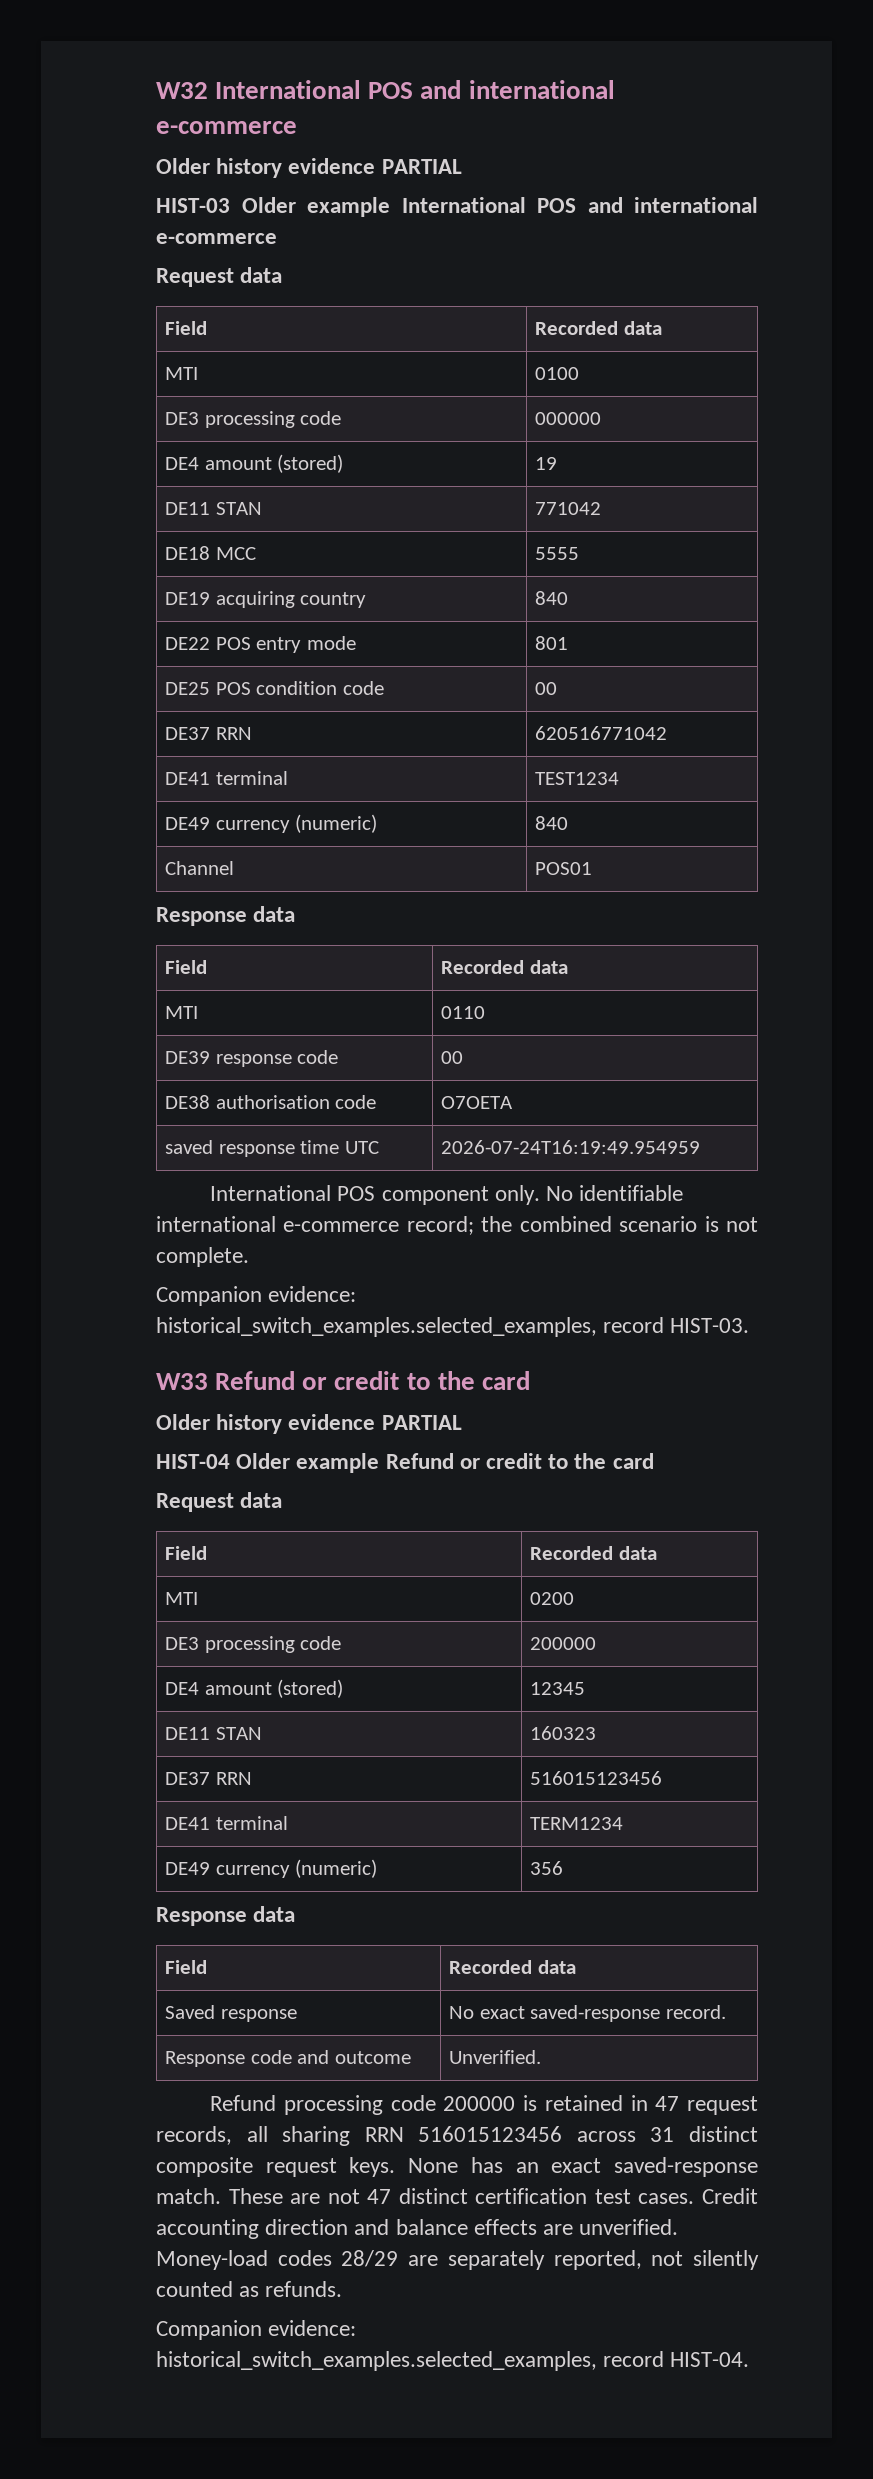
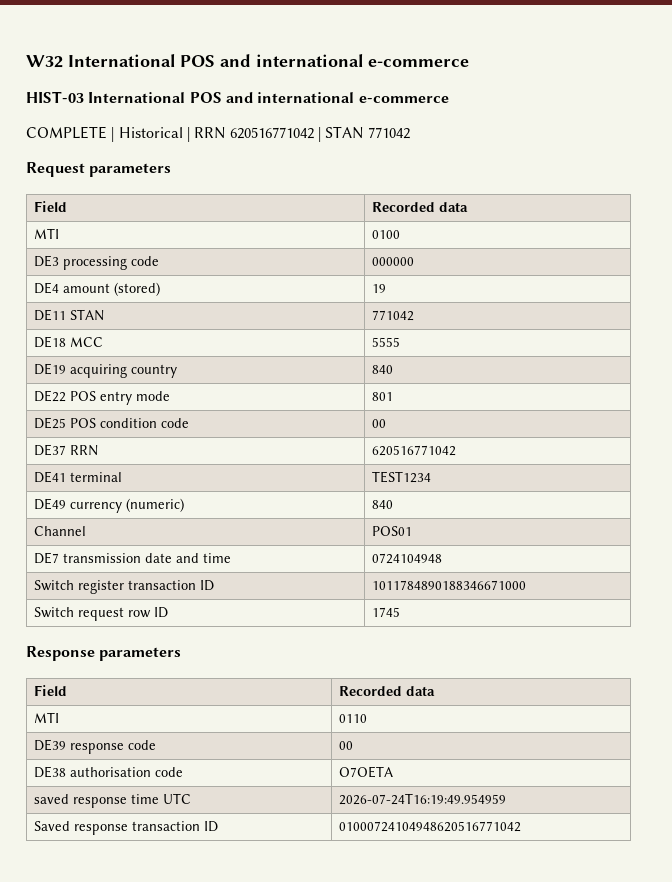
[156,158,462,178] // Older history evidence PARTIAL -> (469, 63) none
[241,197,758,217] [156,233,277,244] [156,267,283,287] Older example International POS and international e-commerce // Request data -> [88,92,449,103] [26,126,410,142] [26,162,172,177] International POS and international e-commerce // COMPLETE | Historical | RRN 620516771042 | STAN 771042 // Request parameters
[156,906,296,926] // Response data -> [33,552,231,564] [371,553,442,564] [33,580,214,594] [371,580,526,590] [33,607,168,621] [371,607,400,617] [26,646,182,661] // DE7 transmission date and time | 0724104948 // Switch register transaction ID | 1011784890188346671000 // Switch request row ID | 1745 // Response parameters
[210,1185,684,1205] [156,1216,759,1235] [156,1247,249,1267] [156,1286,357,1306] [156,1317,750,1337] [156,1371,530,1390] [156,1414,462,1434] [156,1453,654,1473] [156,1492,283,1512] [165,1546,208,1560] [530,1546,657,1560] [165,1592,199,1605] [530,1592,575,1605] [165,1636,342,1653] [530,1637,597,1650] [165,1679,344,1698] [530,1682,586,1695] [165,1727,262,1740] [530,1726,597,1740] [165,1772,252,1785] [530,1771,663,1785] [165,1816,288,1830] [530,1817,624,1830] [165,1859,378,1878] [530,1861,564,1875] [156,1906,296,1926] [165,1960,208,1974] [449,1960,576,1974] [165,2005,297,2022] [449,2005,727,2022] [165,2050,412,2067] [449,2050,542,2064] [210,2095,758,2115] [156,2126,758,2146] [156,2157,758,2177] [156,2188,758,2204] [156,2219,679,2239] [156,2250,759,2270] [156,2281,343,2297] [156,2320,357,2340] [156,2351,750,2371] // International POS component only. No identifiable international e-commerce record; the combined scenario is not complete. // Companion evidence: historical_switch_examples.selected_examples, record HIST-03. // W33 Refund or credit to the card // Older history evidence PARTIAL // HIST-04 Older example Refund or credit to the card // Request data // Field | Recorded data // MTI | 0200 // DE3 processing code | 200000 // DE4 amount (stored) | 12345 // DE11 STAN | 160323 // DE37 RRN | 516015123456 // DE41 terminal | TERM1234 // DE49 currency (numeric) | 356 // Response data // Field | Recorded data // Saved response | No exact saved-response record. // Response code and outcome | Unverified. // Refund processing code 200000 is retained in 47 request records, all sharing RRN 516015123456 across 31 distinct composite request keys. None has an exact saved-response match. These are not 47 distinct certification test cases. Credit accounting direction and balance effects are unverified. Money-load codes 28/29 are separately reported, not silently counted as refunds. // Companion evidence: historical_switch_examples.selected_examples, record HIST-04. -> [33,821,218,835] [338,821,521,832] // Saved response transaction ID | 01000724104948620516771042

